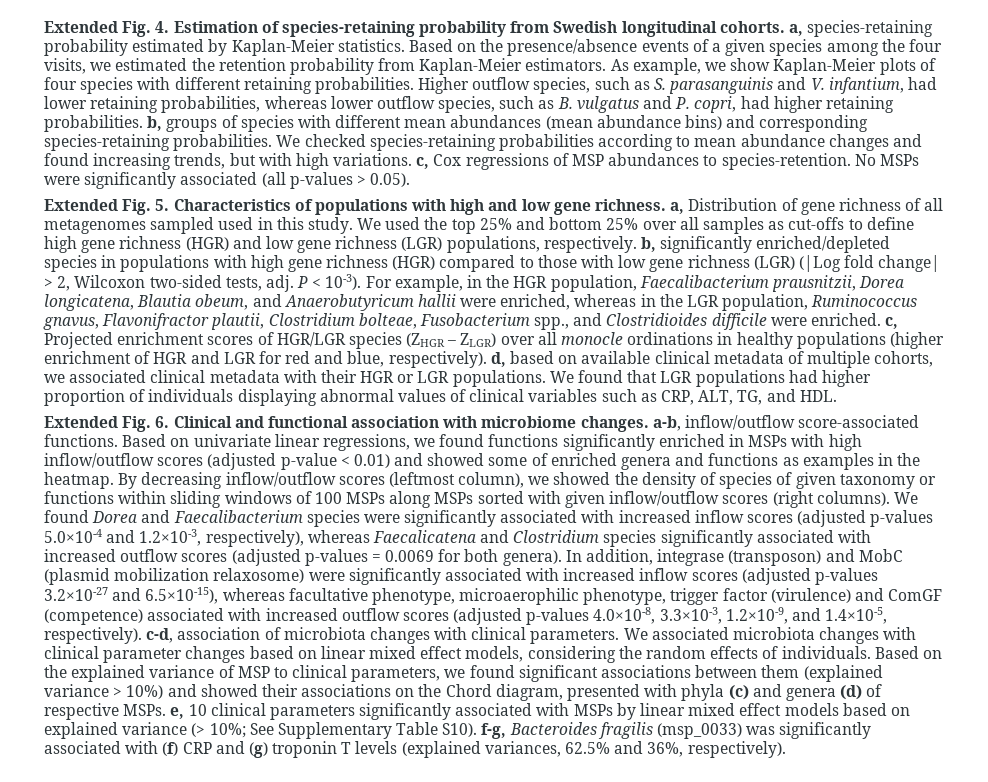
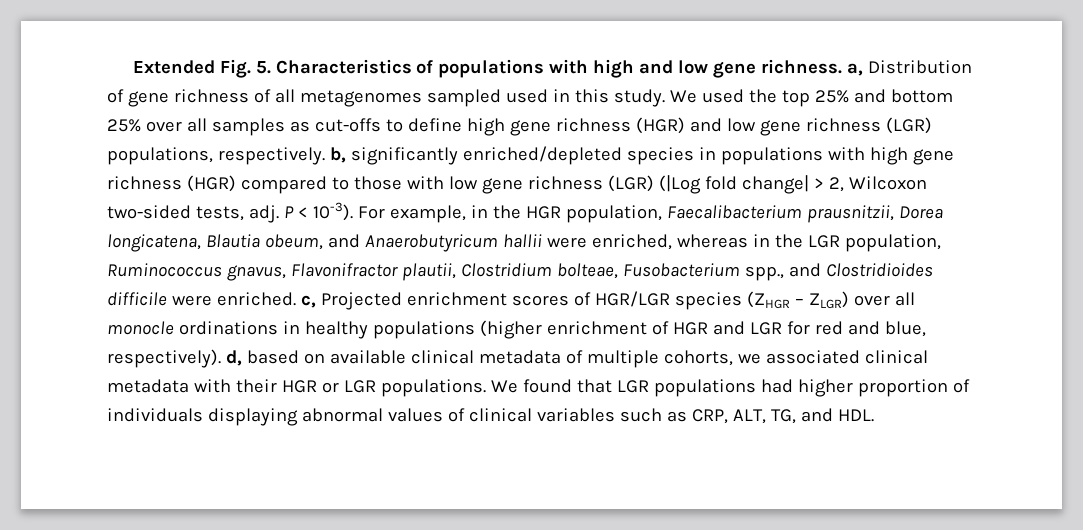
[44,20,934,37] [44,39,942,56] [44,58,936,75] [44,77,937,94] [44,96,894,113] [44,115,869,132] [44,134,923,151] [44,153,919,170] [44,172,411,189] [44,199,152,215] Extended Fig. 4. Estimation of species-retaining probability from Swedish longitudinal cohorts. a, species-retaining probability estimated by Kaplan-Meier statistics. Based on the presence/absence events of a given species among the four visits, we estimated the retention probability from Kaplan-Meier estimators. As example, we show Kaplan-Meier plots of four species with different retaining probabilities. Higher outflow species, such as S. parasanguinis and V. infantium, had lower retaining probabilities, whereas lower outflow species, such as B. vulgatus and P. copri, had higher retaining probabilities. b, groups of species with different mean abundances (mean abundance bins) and corresponding species-retaining probabilities. We checked species-retaining probabilities according to mean abundance changes and found increasing trends, but with high variations. c, Cox regressions of MSP abundances to species-retention. No MSPs were significantly associated (all p-values > 0.05). // Extended Fig. -> [132,59,251,78] Extended Fig.
[44,415,920,432] [44,434,862,451] [44,453,921,470] [44,472,936,489] [44,491,918,508] [44,510,934,527] [44,529,872,547] [44,549,903,566] [44,568,879,585] [44,587,943,605] [44,607,888,625] [44,627,917,644] [44,646,942,663] [44,665,883,682] [44,684,883,701] [44,703,910,720] [44,722,872,739] [44,741,786,758] // Extended Fig. 6. Clinical and functional association with microbiome changes. a-b, inflow/outflow score-associated functions. Based on univariate linear regressions, we found functions significantly enriched in MSPs with high inflow/outflow scores (adjusted p-value < 0.01) and showed some of enriched genera and functions as examples in the heatmap. By decreasing inflow/outflow scores (leftmost column), we showed the density of species of given taxonomy or functions within sliding windows of 100 MSPs along MSPs sorted with given inflow/outflow scores (right columns). We found Dorea and Faecalibacterium species were significantly associated with increased inflow scores (adjusted p-values 5.0×10-4 and 1.2×10-3, respectively), whereas Faecalicatena and Clostridium species significantly associated with increased outflow scores (adjusted p-values = 0.0069 for both genera). In addition, integrase (transposon) and MobC (plasmid mobilization relaxosome) were significantly associated with increased inflow scores (adjusted p-values 3.2×10-27 and 6.5×10-15), whereas facultative phenotype, microaerophilic phenotype, trigger factor (virulence) and ComGF (competence) associated with increased outflow scores (adjusted p-values 4.0×10-8, 3.3×10-3, 1.2×10-9, and 1.4×10-5, respectively). c-d, association of microbiota changes with clinical parameters. We associated microbiota changes with clinical parameter changes based on linear mixed effect models, considering the random effects of individuals. Based on the explained variance of MSP to clinical parameters, we found significant associations between them (explained variance > 10%) and showed their associations on the Chord diagram, presented with phyla (c) and genera (d) of respective MSPs. e, 10 clinical parameters significantly associated with MSPs by linear mixed effect models based on explained variance (> 10%; See Supplementary Table S10). f-g, Bacteroides fragilis (msp_0033) was significantly associated with (f) CRP and (g) troponin T levels (explained variances, 62.5% and 36%, respectively). -> (874, 415) none

